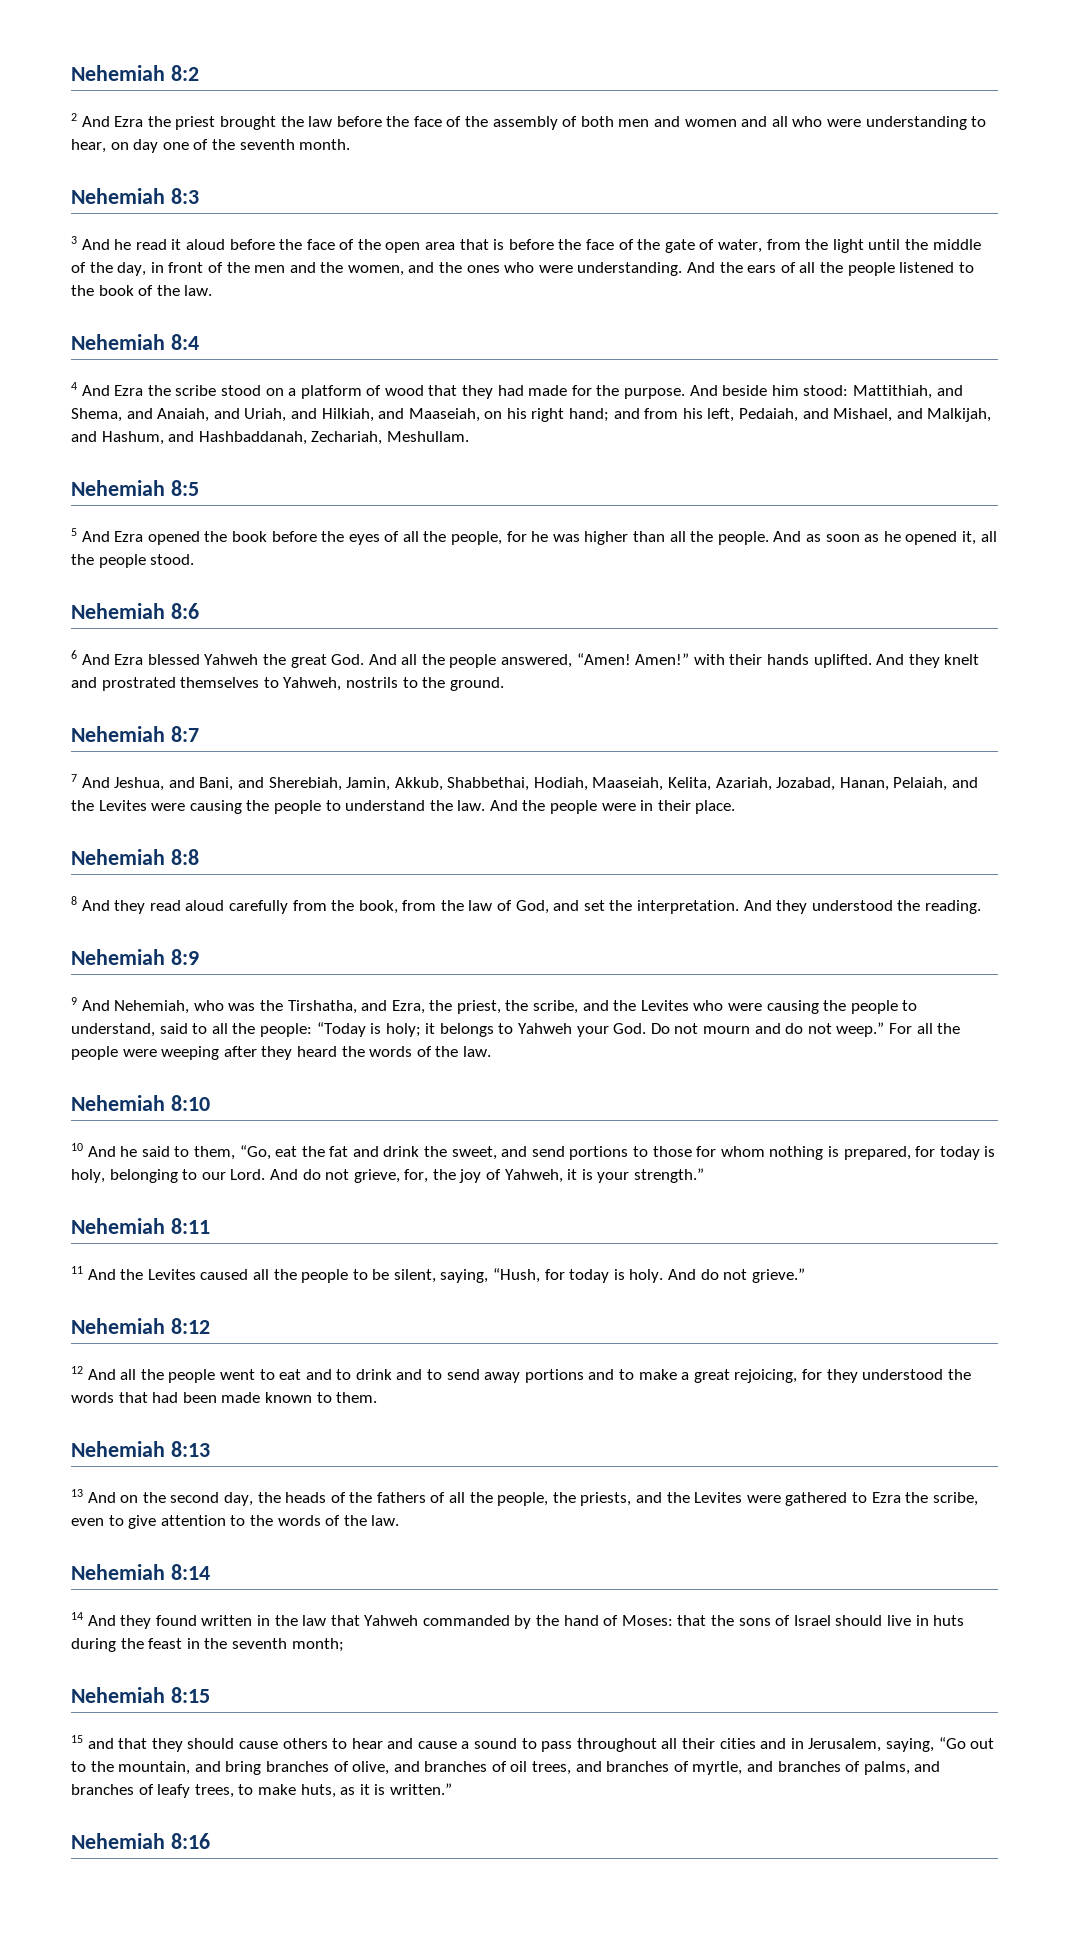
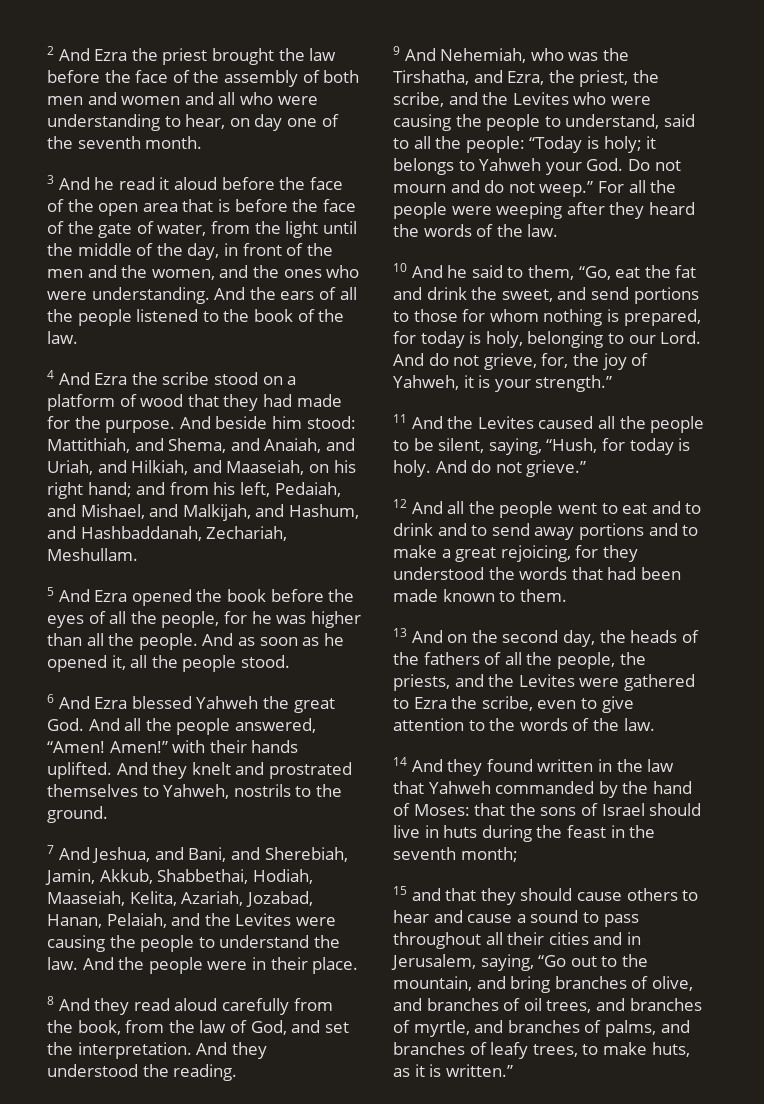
[71,65,199,81] Nehemiah 8:2 // -> (47, 50) none
[71,188,199,204] // Nehemiah 8:3 -> (203, 142) none
[71,334,199,350] // Nehemiah 8:4 -> (78, 337) none
[71,480,199,496] // Nehemiah 8:5 -> (138, 554) none
[71,603,199,619] // Nehemiah 8:6 -> (290, 661) none
[71,726,199,742] // Nehemiah 8:7 -> (108, 814) none
[71,849,199,865] // Nehemiah 8:8 -> (359, 965) none
[71,949,199,965] // Nehemiah 8:9 -> (238, 1072) none
[71,1095,210,1111] // Nehemiah 8:10 -> (559, 230) none
[71,1218,210,1234] // Nehemiah 8:11 -> (613, 383) none
[71,1318,210,1334] // Nehemiah 8:12 -> (587, 468) none
[71,1441,210,1457] // Nehemiah 8:13 -> (567, 595) none
[71,1564,210,1580] // Nehemiah 8:14 -> (655, 724) none
[71,1687,210,1703] // Nehemiah 8:15 -> (518, 854) none
[71,1833,210,1849] // Nehemiah 8:16 -> (513, 1070) none

